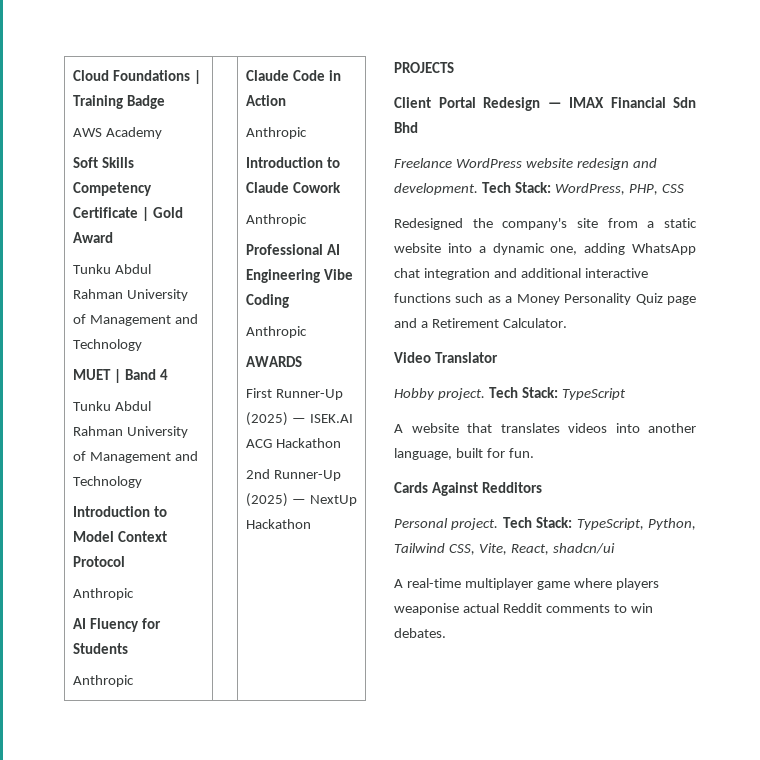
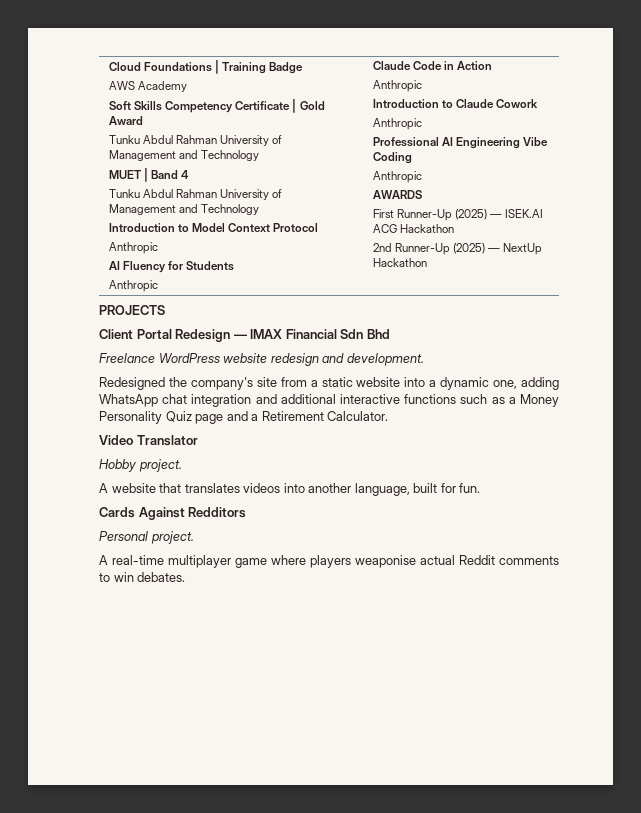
[481,182,684,195] Tech Stack: WordPress, PHP, CSS -> (424, 359) none
[488,387,626,400] Tech Stack: TypeScript -> (182, 465) none
[502,517,696,530] [394,543,615,555] Tech Stack: TypeScript, Python, Tailwind CSS, Vite, React, shadcn/ui -> (194, 537) none

